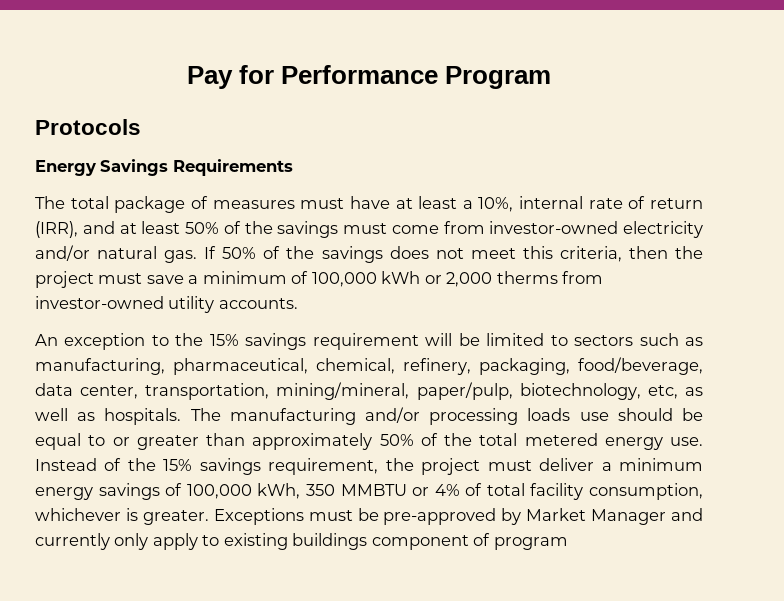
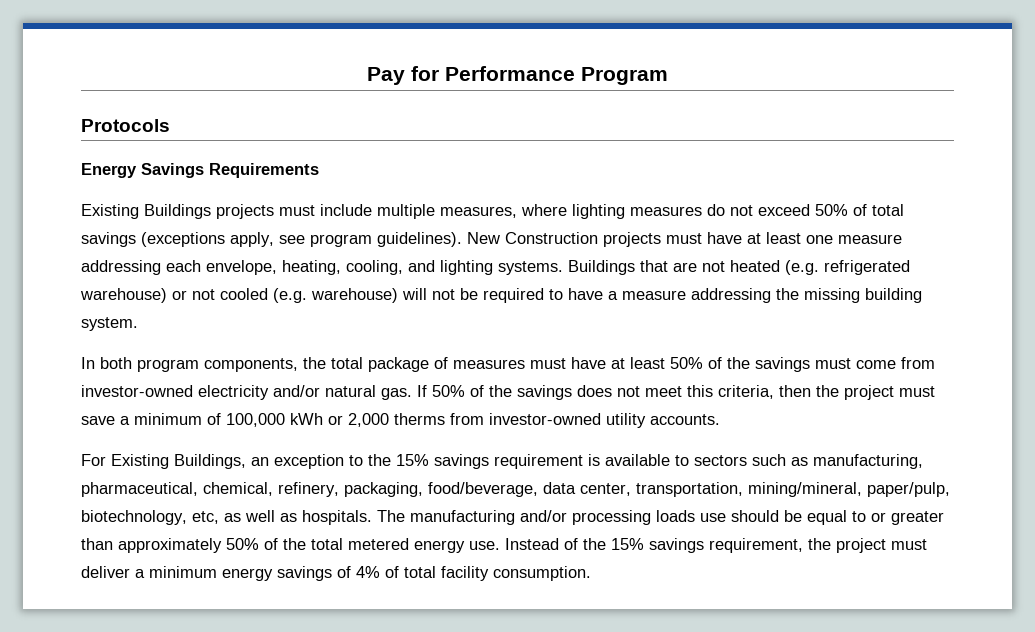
[35,196,65,209] The -> [81,204,904,219] [81,232,902,247] [81,260,910,275] [80,288,922,303] [81,317,138,331] [81,357,326,372] Existing Buildings projects must include multiple measures, where lighting measures do not exceed 50% of total savings (exceptions apply, see program guidelines). New Construction projects must have at least one measure addressing each envelope, heating, cooling, and lighting systems. Buildings that are not heated (e.g. refrigerated warehouse) or not cooled (e.g. warehouse) will not be required to have a measure addressing the missing building system. // In both program components, the
[462,196,703,212] [35,221,181,238] a 10%, internal rate of return (IRR), and at least -> (665, 363) none
[35,334,58,346] An -> [81,454,269,469] For Existing Buildings, an
[425,333,545,346] will be limited -> [588,454,670,466] is available
[186,483,703,500] [35,508,703,525] [35,533,568,550] 100,000 kWh, 350 MMBTU or 4% of total facility consumption, whichever is greater. Exceptions must be pre-approved by Market Manager and currently only apply to existing buildings component of program -> [356,566,591,581] 4% of total facility consumption.

